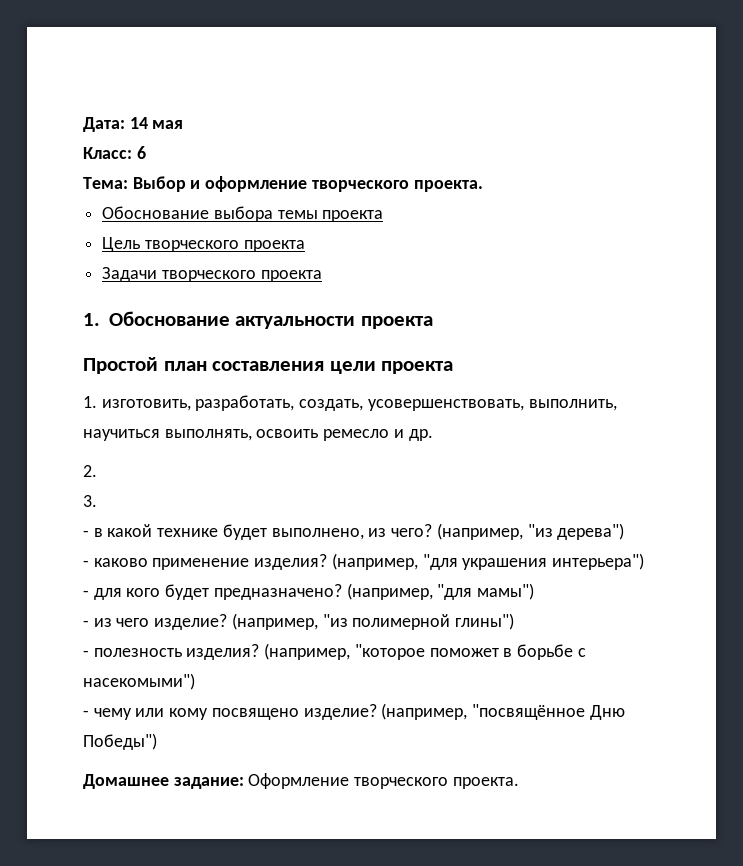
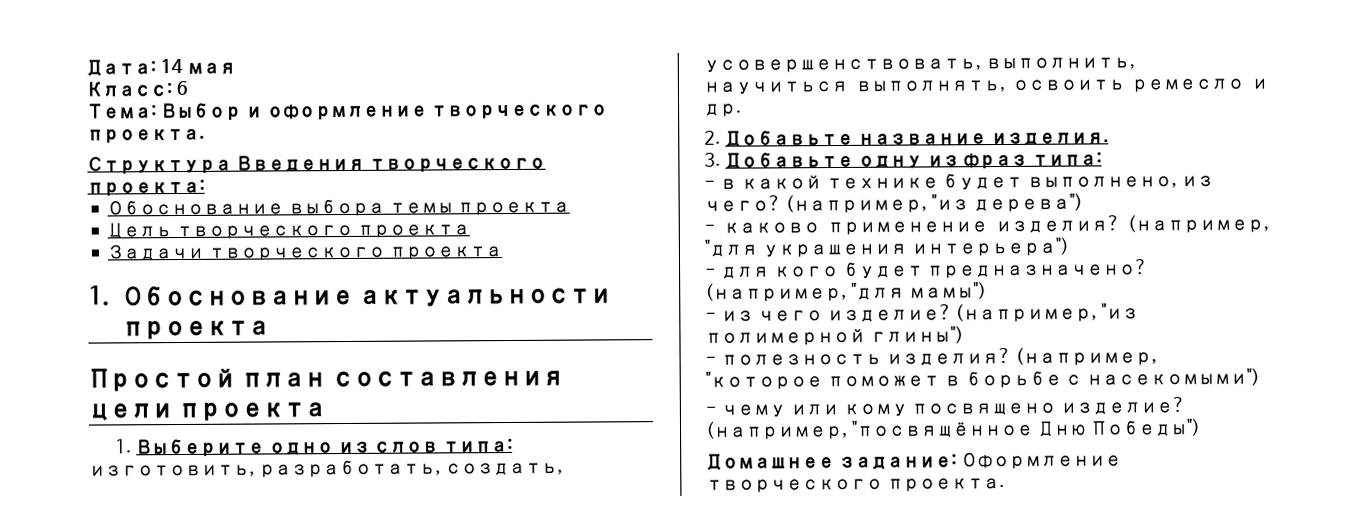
(483, 186) none -> [87,154,546,175] [87,178,205,197] // Структура Введения творческого проекта:
(97, 402) none -> [135,437,514,458] Выберите одно из слов типа:
[83,495,97,507] // 3. -> [724,129,1109,148] [704,151,1103,170] Добавьте название изделия. // 3. Добавьте одну из фраз типа:

